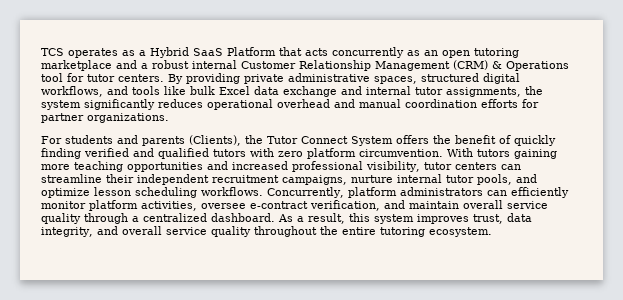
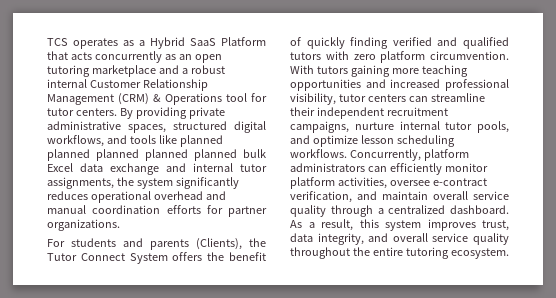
(186, 90) none -> [179,135,223,147] [47,149,237,161] planned planned planned planned planned

